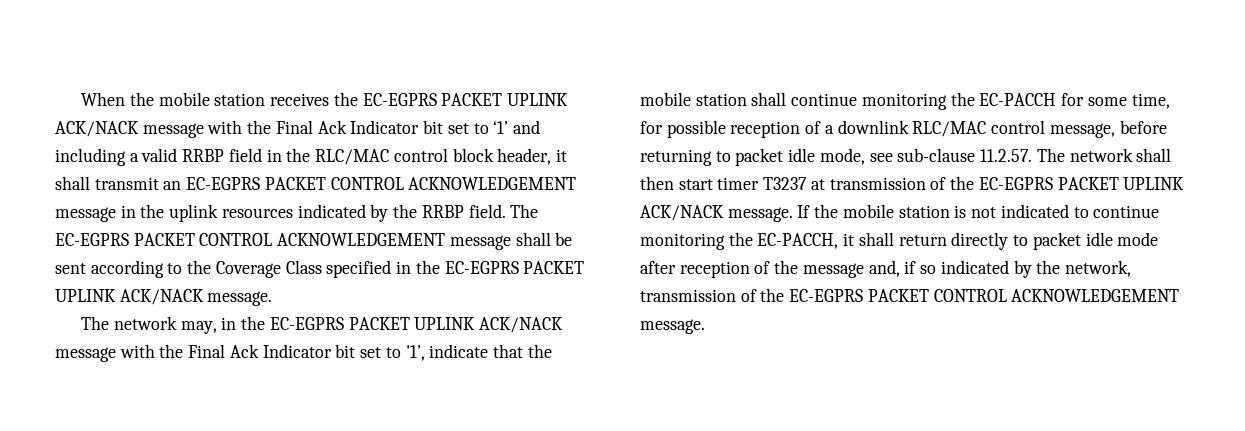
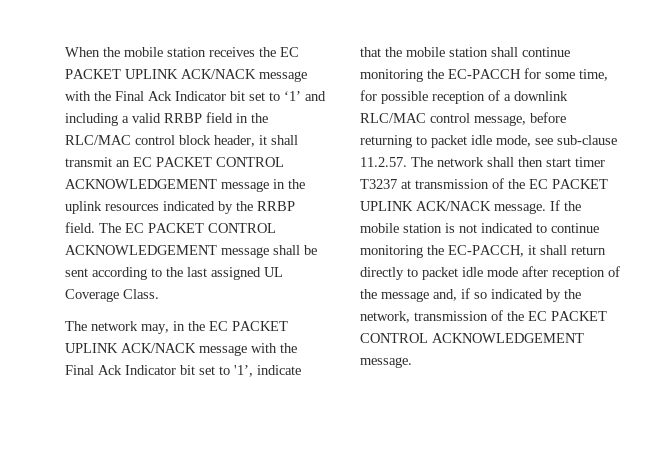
[362,93,437,106] EC-EGPRS -> [280,47,299,57] EC
[186,177,261,190] EC-EGPRS -> [133,157,152,167] EC
[55,233,129,246] EC-EGPRS -> [125,223,144,233] EC
[215,260,585,278] [55,289,273,306] Coverage Class specified in the EC-EGPRS PACKET UPLINK ACK/NACK message. -> [187,267,283,280] [65,289,159,302] last assigned UL Coverage Class.
[269,317,344,330] EC-EGPRS -> [209,321,228,331] EC
[978,177,1053,190] EC-EGPRS -> [529,179,548,189] EC
[789,289,864,302] EC-EGPRS -> [528,311,547,321] EC

